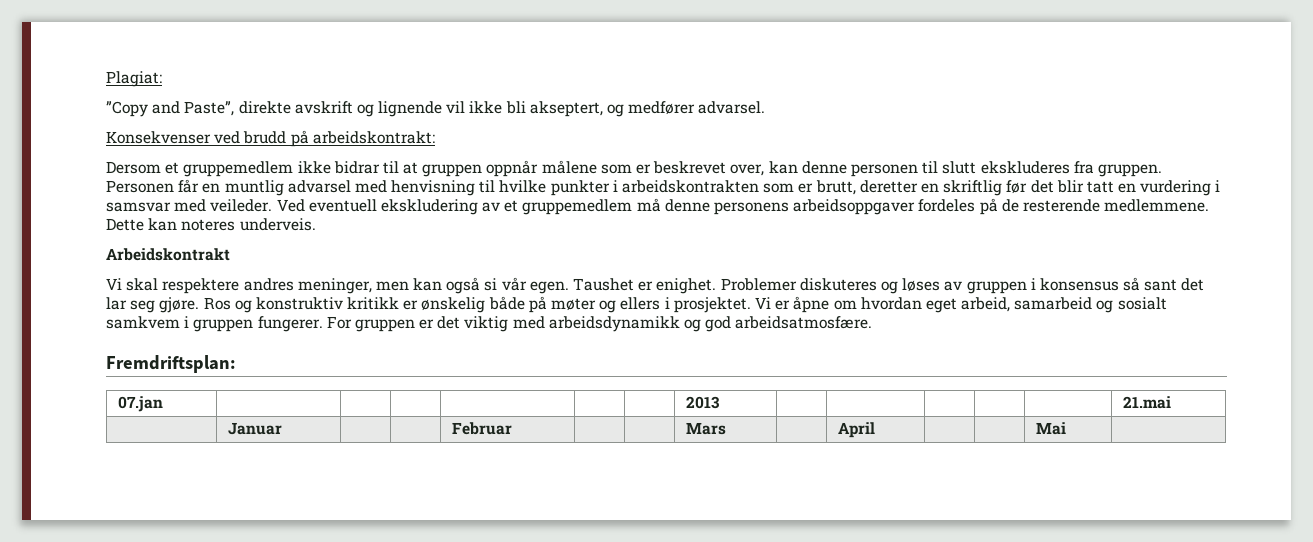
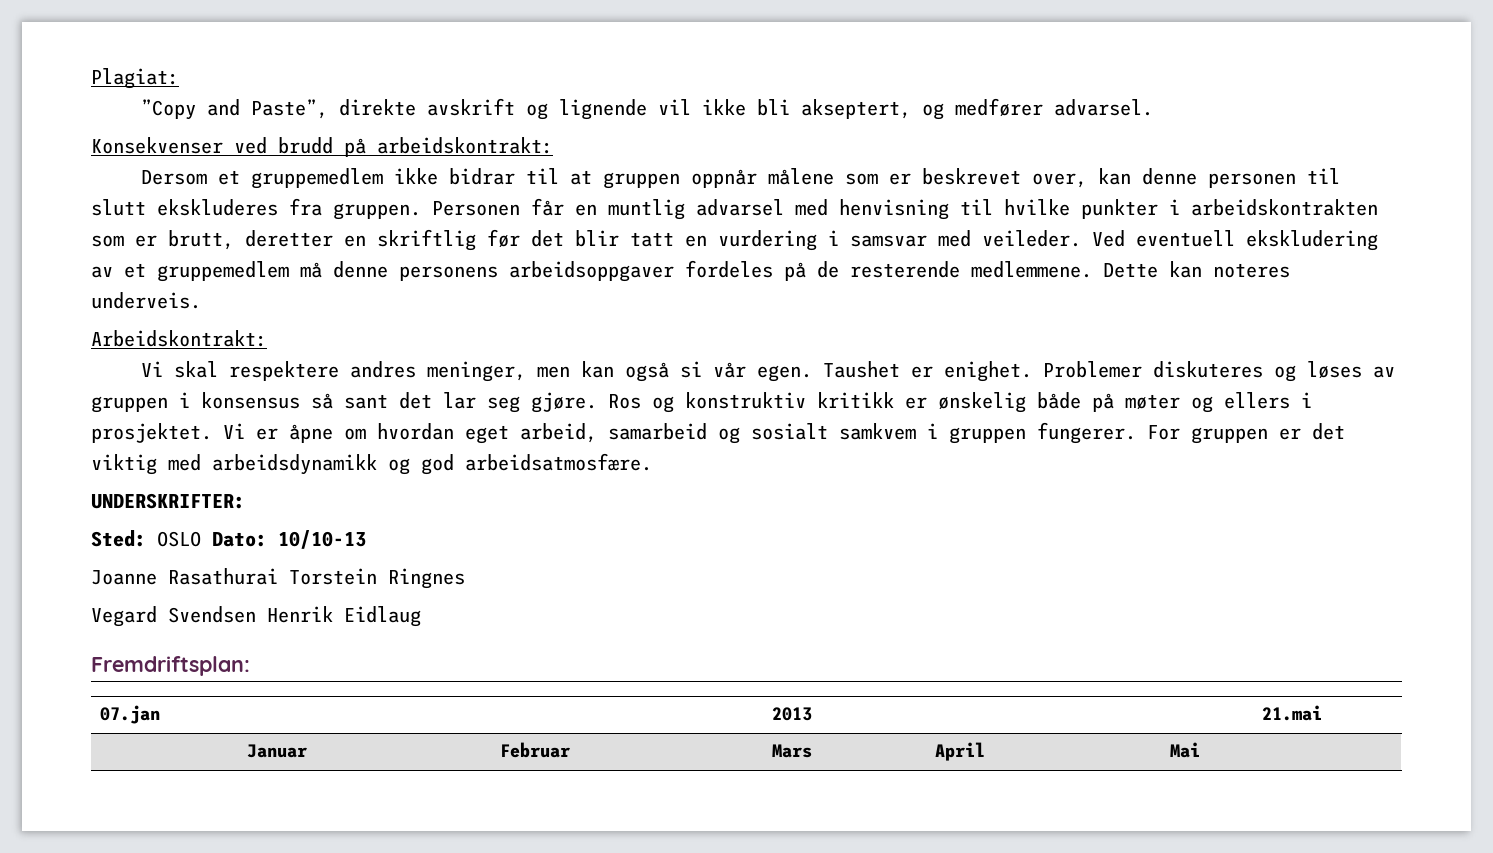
[106,248,230,261] Arbeidskontrakt -> [91,330,267,347] Arbeidskontrakt:
(873, 322) none -> [91,493,245,509] [91,530,366,549] [91,568,465,589] [91,606,421,627] // UNDERSKRIFTER: // Sted: OSLO Dato: 10/10-13 // Joanne Rasathurai Torstein Ringnes // Vegard Svendsen Henrik Eidlaug

